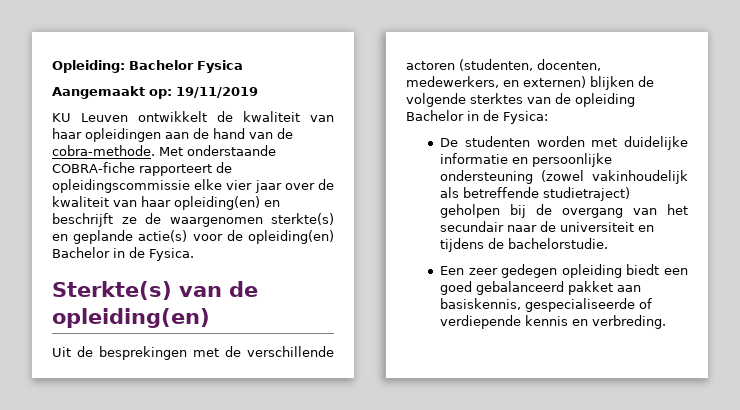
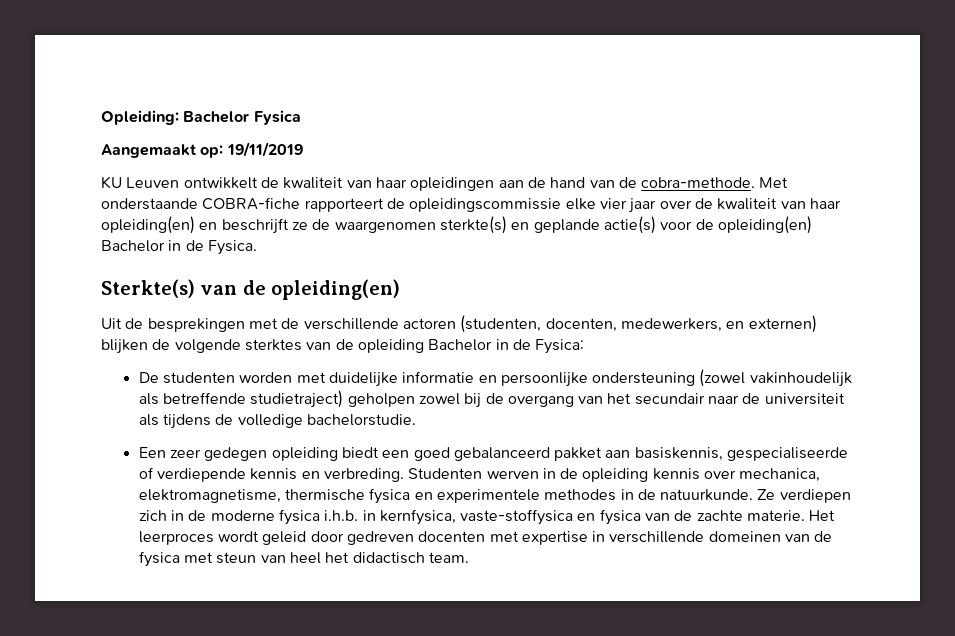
(501, 211) none -> [418,393,460,405] zowel
[638,225,655,232] en -> [138,414,159,426] als
(505, 243) none -> [237,414,303,428] volledige
(667, 322) none -> [408,468,821,482] [138,488,851,504] [138,509,836,525] [138,531,833,545] [138,551,469,567] Studenten werven in de opleiding kennis over mechanica, elektromagnetisme, thermische fysica en experimentele methodes in de natuurkunde. Ze verdiepen zich in de moderne fysica i.h.b. in kernfysica, vaste-stoffysica en fysica van de zachte materie. Het leerproces wordt geleid door gedreven docenten met expertise in verschillende domeinen van de fysica met steun van heel het didactisch team.

